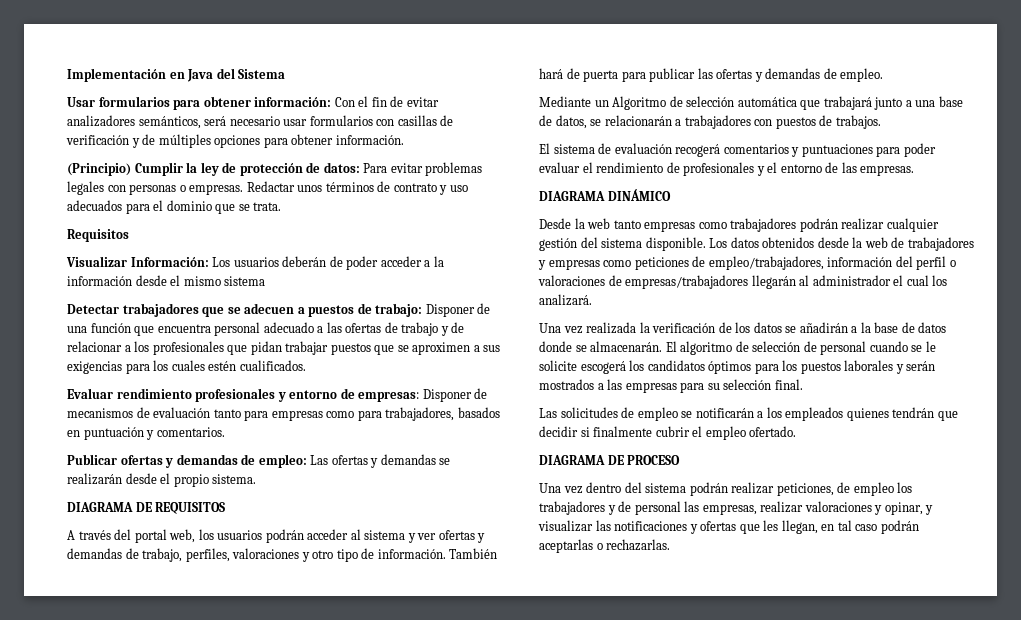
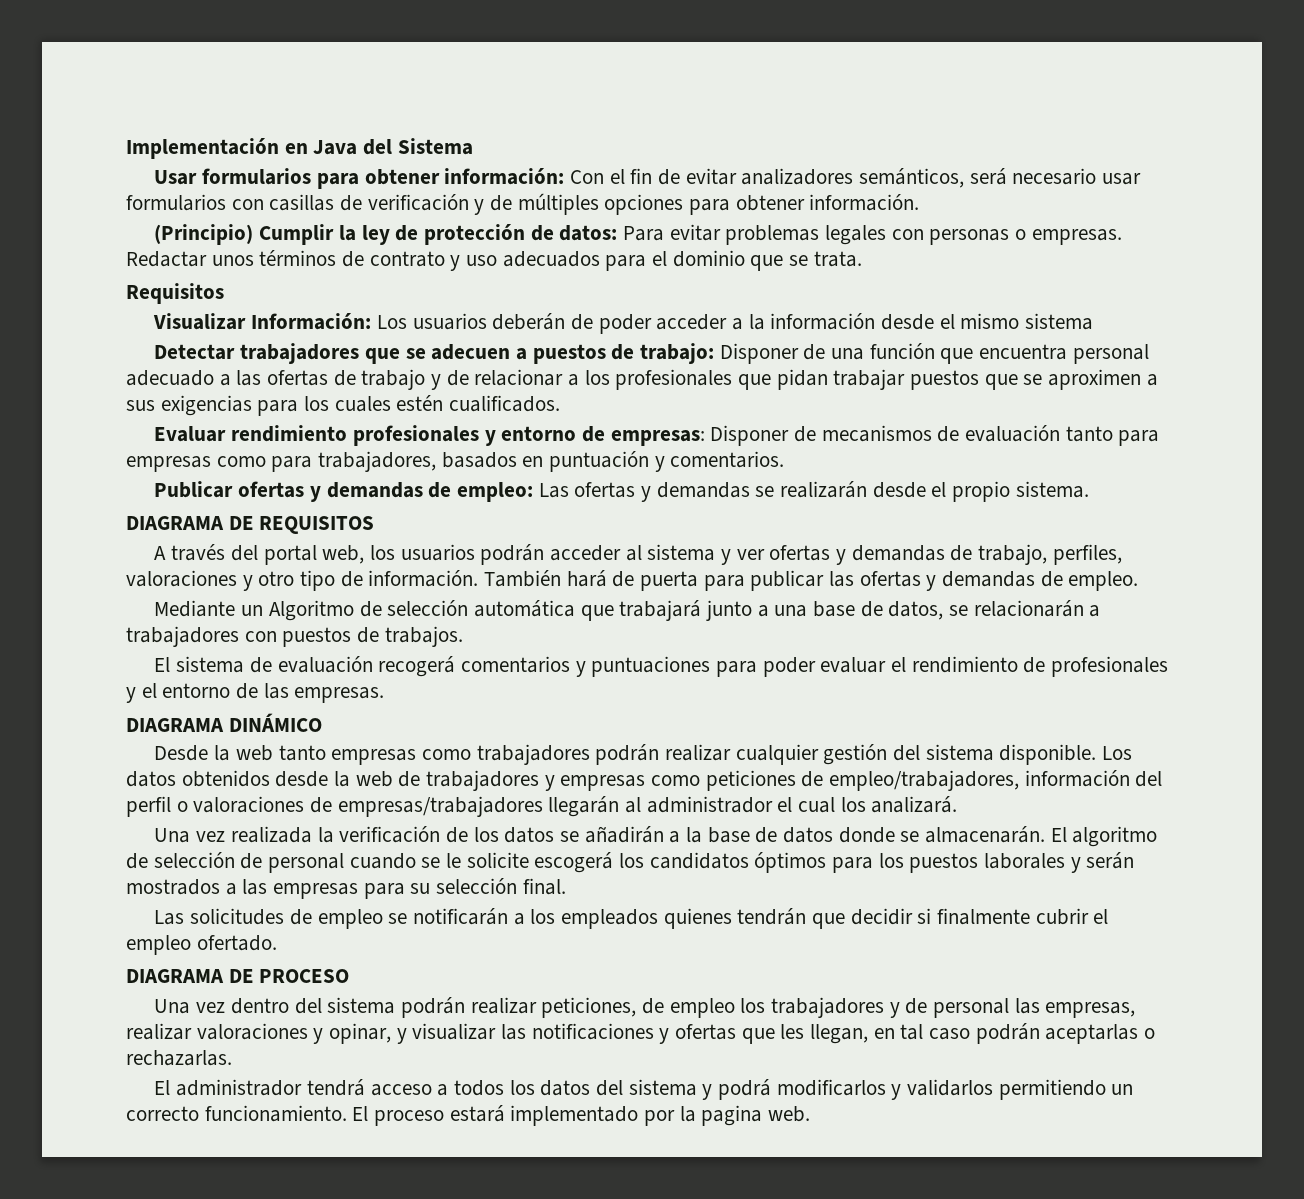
(671, 545) none -> [154,1079,1134,1100] [126,1105,811,1126] // El administrador tendrá acceso a todos los datos del sistema y podrá modificarlos y validarlos permitiendo un correcto funcionamiento. El proceso estará implementado por la pagina web.

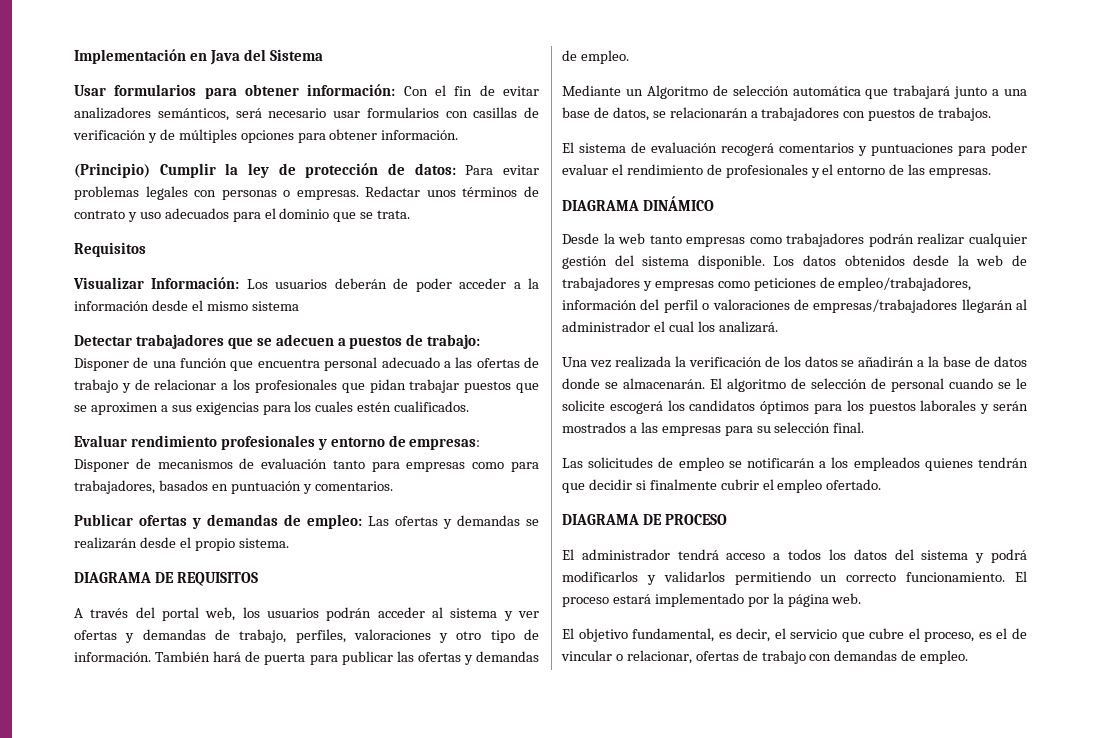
[154,997,1136,1018] [126,1023,1156,1044] [126,1050,232,1066] // Una vez dentro del sistema podrán realizar peticiones, de empleo los trabajadores y de personal las empresas, realizar valoraciones y opinar, y visualizar las notificaciones y ofertas que les llegan, en tal caso podrán aceptarlas o rechazarlas. -> (727, 519) none
[701,1105,763,1126] pagina -> [787,594,829,607] página
(811, 1114) none -> [562,628,1027,642] [561,650,969,664] // El objetivo fundamental, es decir, el servicio que cubre el proceso, es el de vincular o relacionar, ofertas de trabajo con demandas de empleo.

